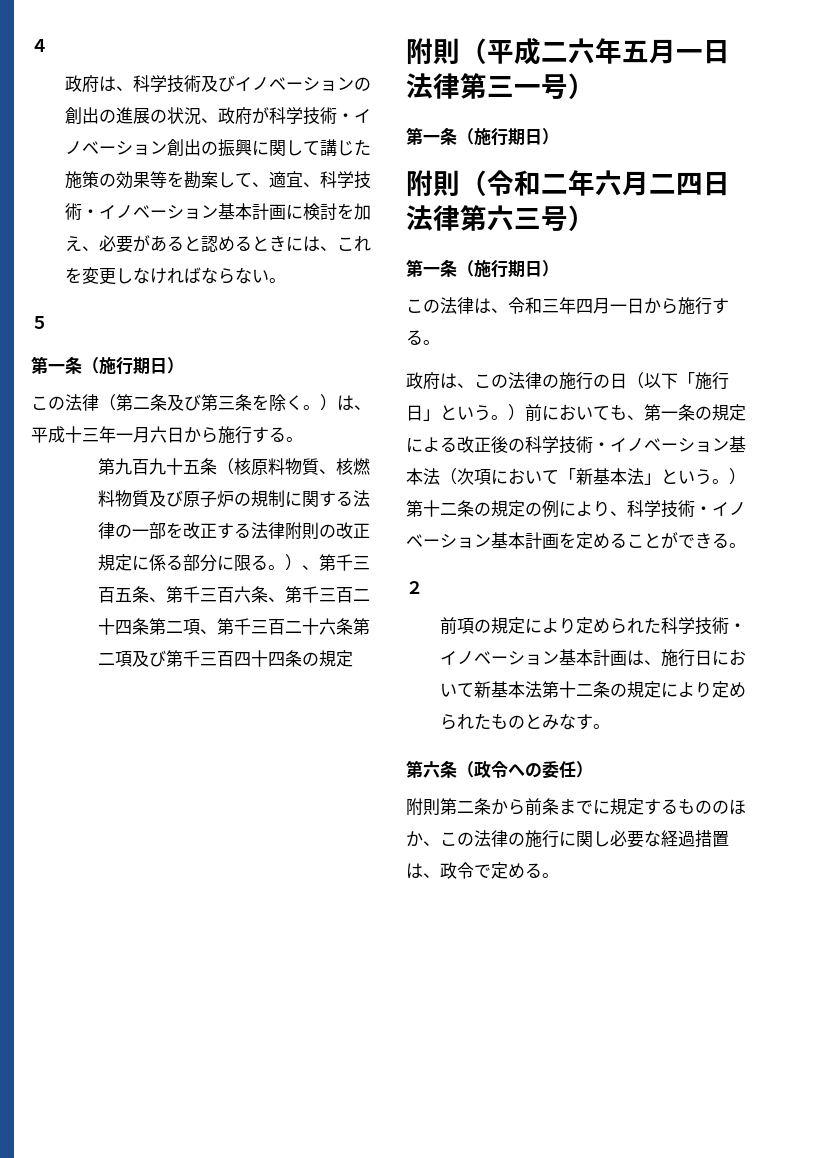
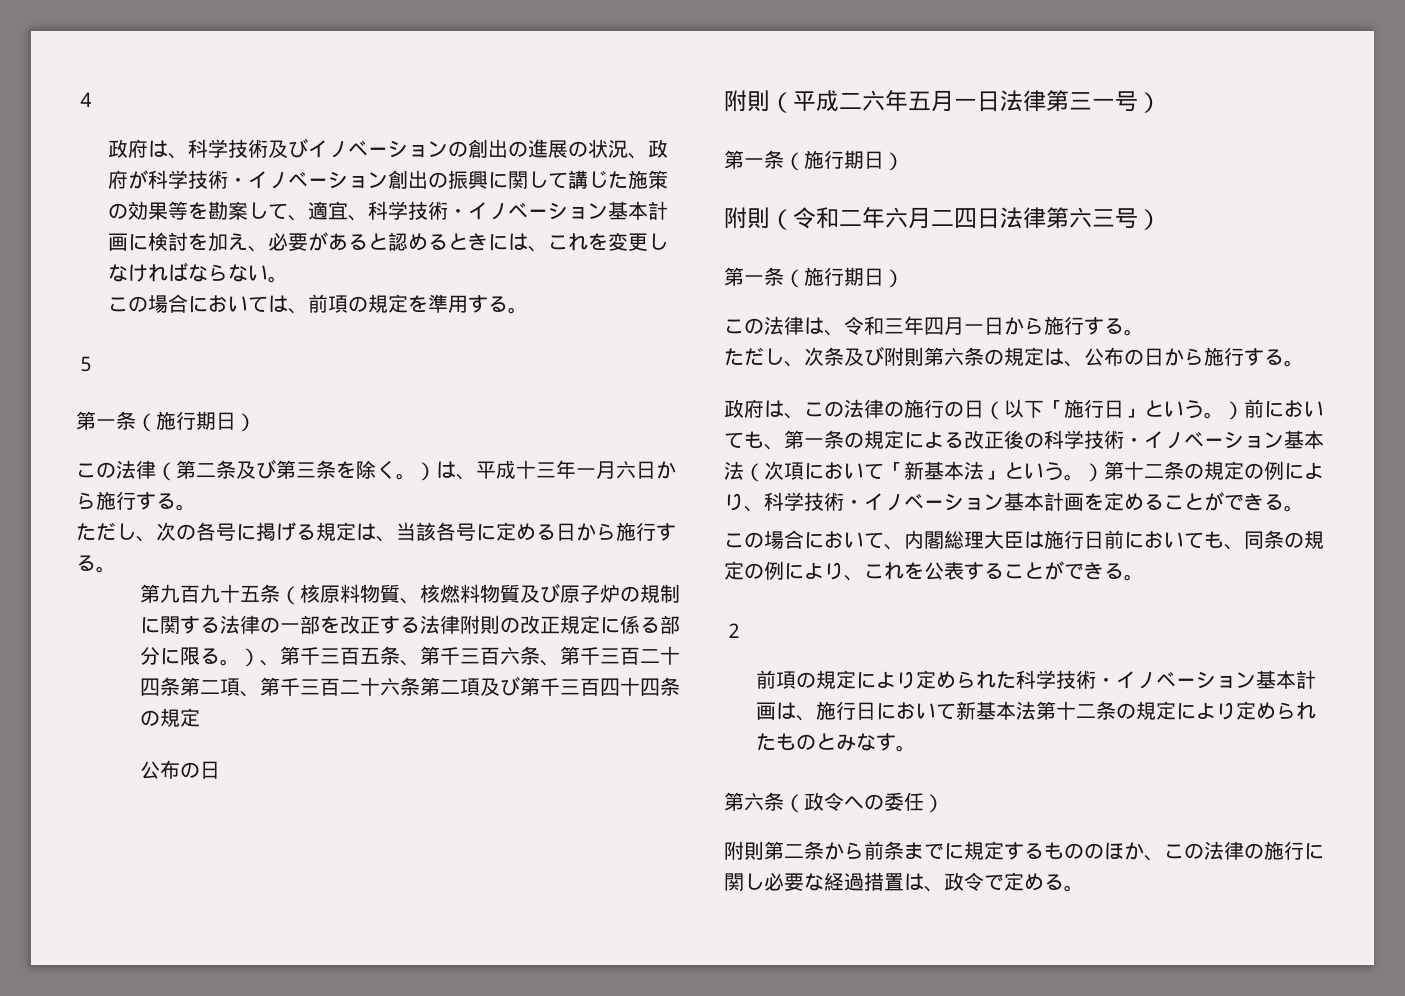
(286, 280) none -> [107,294,528,314] // この場合においては、前項の規定を準用する。
(303, 439) none -> [76,522,676,542] [76,555,116,573] // ただし、次の各号に掲げる規定は、当該各号に定める日から施行する。
(354, 658) none -> [139,760,220,779] // 公布の日
(440, 342) none -> [724,346,1304,367] // ただし、次条及び附則第六条の規定は、公布の日から施行する。
(746, 545) none -> [724,530,1324,550] [724,561,1144,581] // この場合において、内閣総理大臣は施行日前においても、同条の規定の例により、これを公表することができる。

